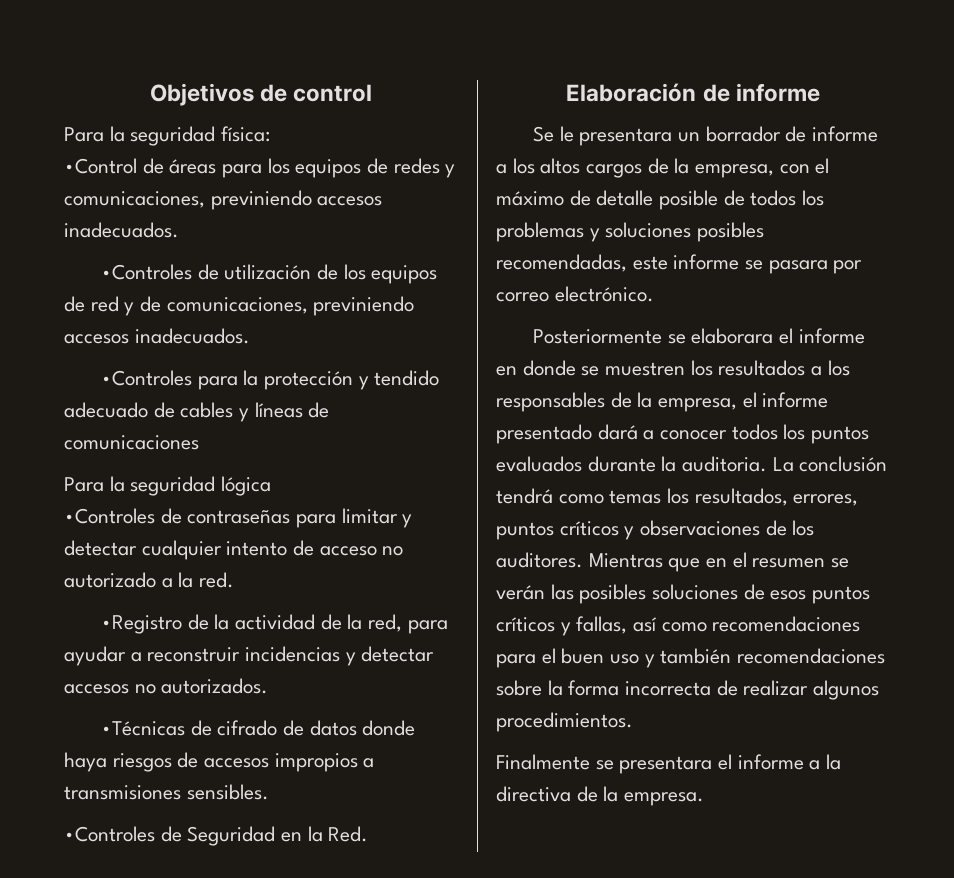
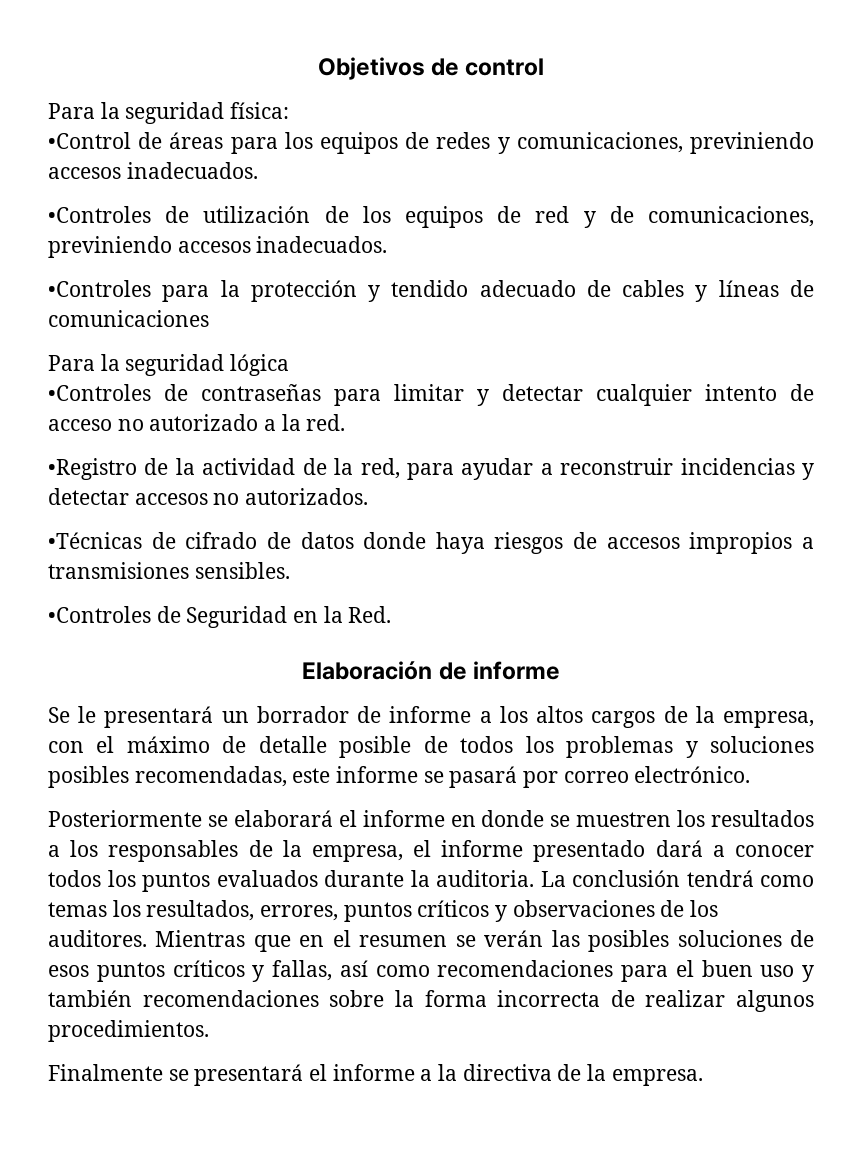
[579,128,673,146] presentara -> [104,706,214,728] presentará
[768,260,828,274] pasara -> [449,766,518,788] pasará
[691,328,774,344] elaborara -> [233,810,333,827] elaborará
[619,756,713,774] presentara -> [194,1064,304,1086] presentará

